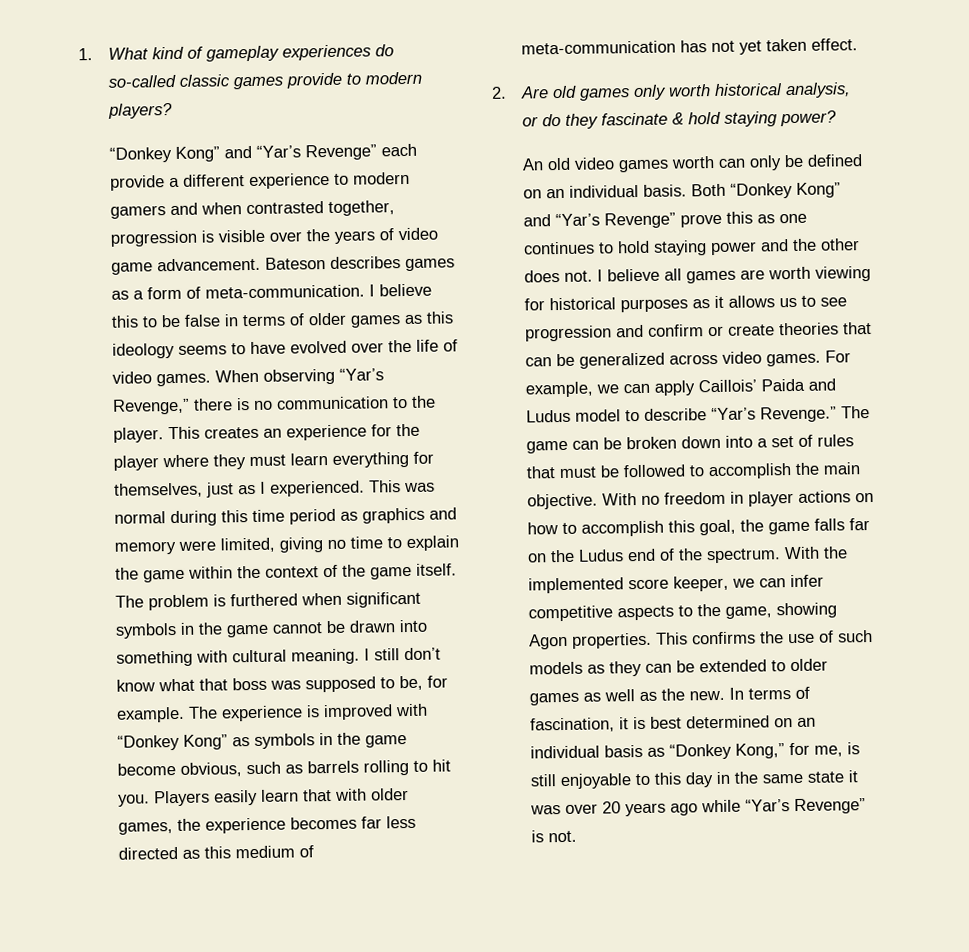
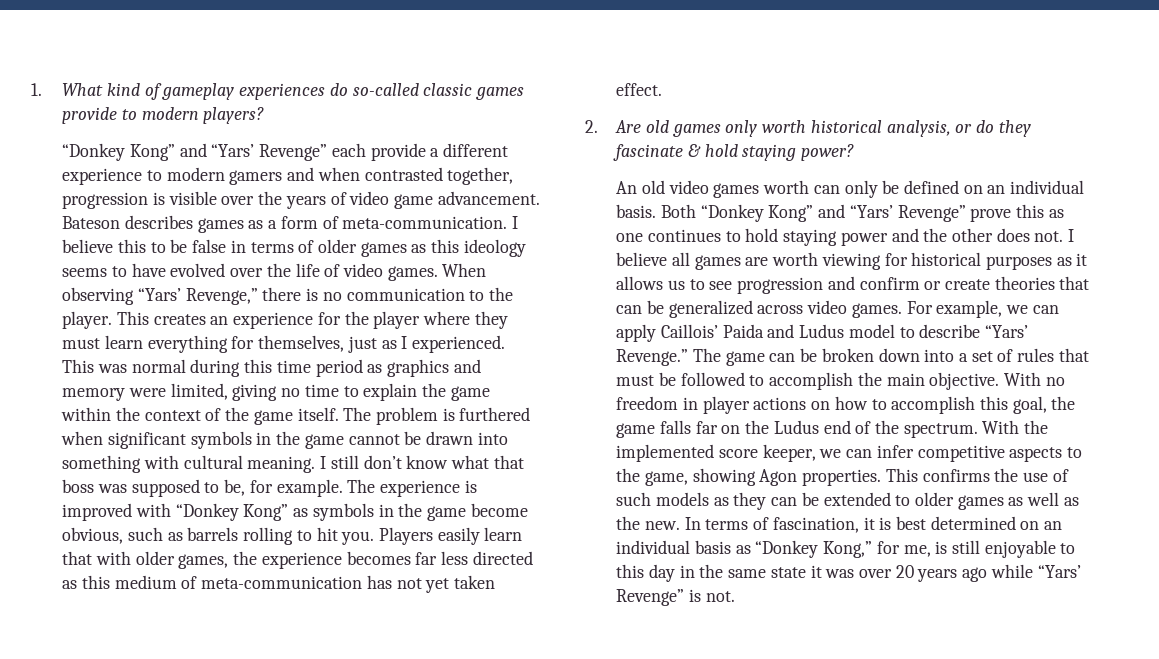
[255,145,301,158] “Yar’s -> [211,144,255,157] “Yars’
[338,368,384,381] “Yar’s -> [137,288,181,301] “Yars’
[554,213,600,227] “Yar’s -> [849,205,893,218] “Yars’
[710,407,756,421] “Yar’s -> [985,325,1029,338] “Yars’
[744,799,790,812] “Yar’s -> [1037,565,1081,578] “Yars’

